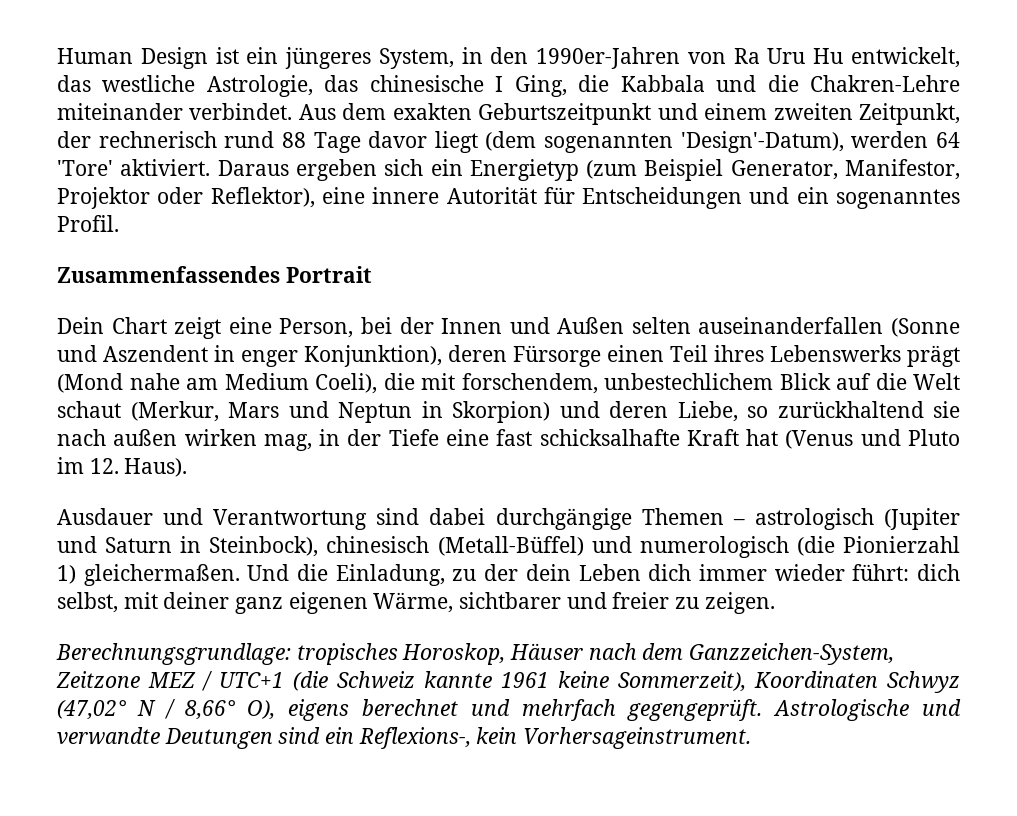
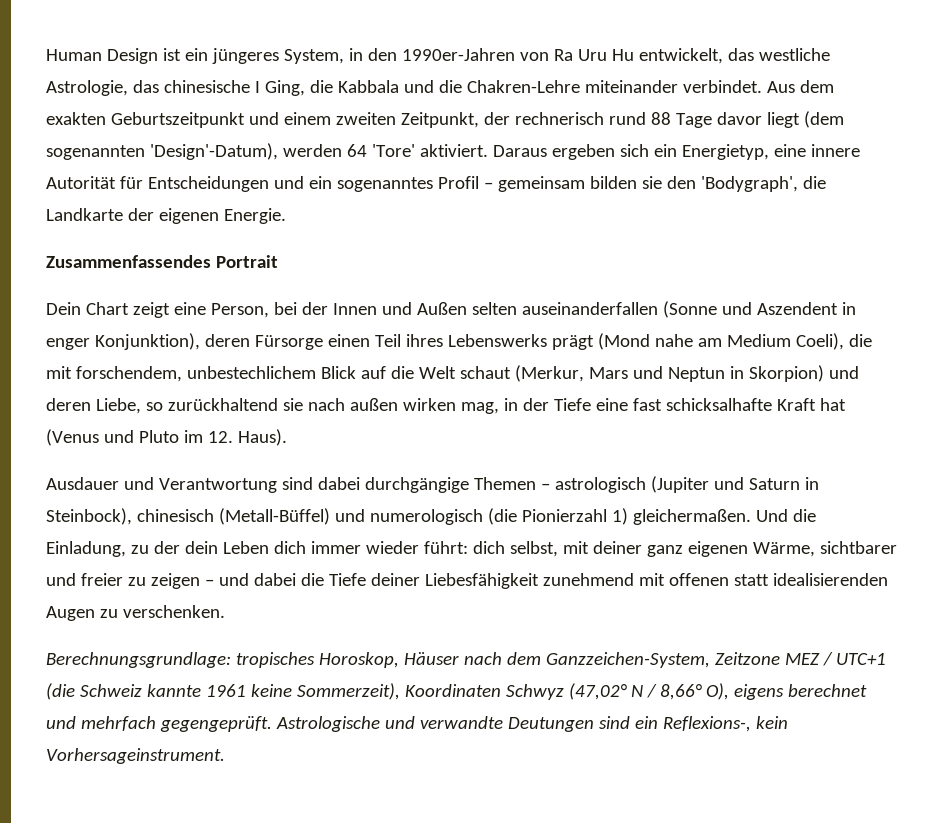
[469,159,960,181] [57,187,315,209] Energietyp (zum Beispiel Generator, Manifestor, Projektor oder Reflektor), -> [681,144,769,160] Energietyp,
[57,215,119,232] Profil. -> [437,176,826,192] [46,208,286,224] Profil – gemeinsam bilden sie den 'Bodygraph', die Landkarte der eigenen Energie.
[704,592,775,614] zeigen. -> [150,573,888,589] [46,605,225,621] zeigen – und dabei die Tiefe deiner Liebesfähigkeit zunehmend mit offenen statt idealisierenden Augen zu verschenken.

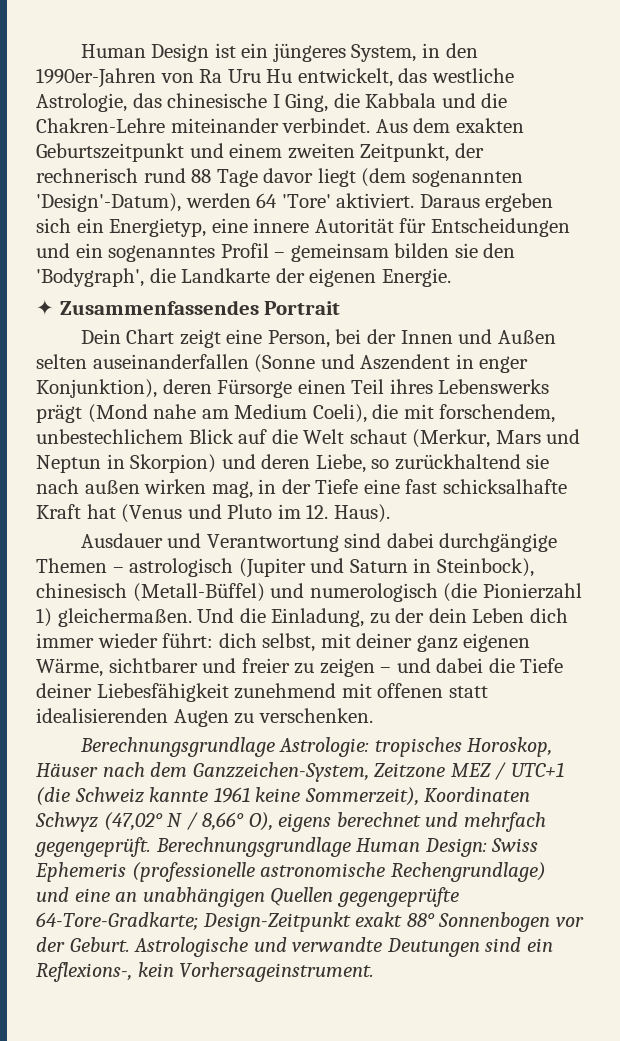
(286, 216) none -> [36,299,54,316] ✦
[46,652,231,668] Berechnungsgrundlage: -> [79,737,370,757] Berechnungsgrundlage Astrologie:
(272, 724) none -> [155,837,539,857] [35,862,546,882] [36,887,459,907] [36,912,584,932] [36,937,130,952] Berechnungsgrundlage Human Design: Swiss Ephemeris (professionelle astronomische Rechengrundlage) und eine an unabhängigen Quellen gegengeprüfte 64-Tore-Gradkarte; Design-Zeitpunkt exakt 88° Sonnenbogen vor der Geburt.

